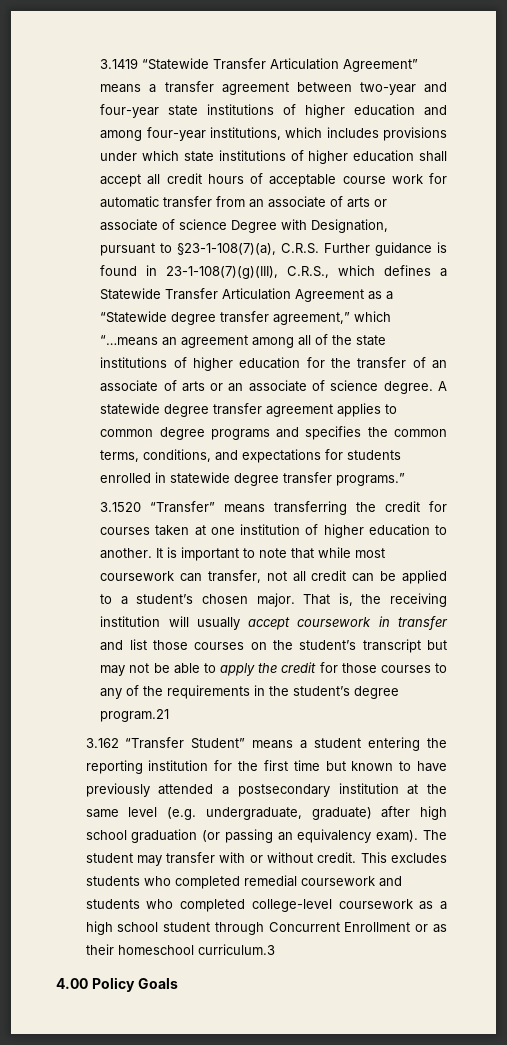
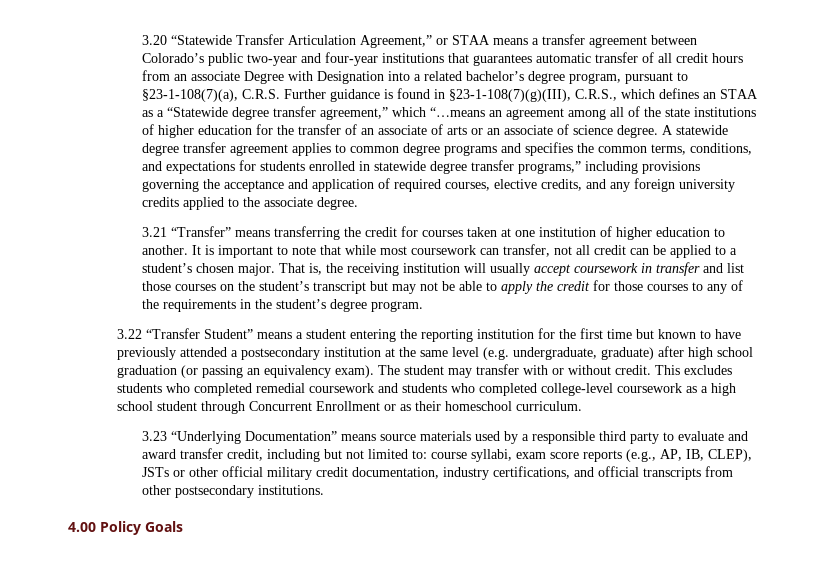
[100,58,139,69] 3.1419 -> [142,35,168,45] 3.20
[343,59,419,72] Agreement” -> [360,35,491,48] Agreement,” or STAA
(352, 87) none -> [142,53,244,66] Colorado’s public
[168,104,447,118] [100,127,447,141] [100,150,447,164] [100,173,447,187] [100,196,388,208] [100,219,389,233] state institutions of higher education and among four-year institutions, which includes provisions under which state institutions of higher education shall accept all credit hours of acceptable course work for automatic transfer from an associate of arts or associate of science Degree with Designation, -> [382,52,744,66] [142,70,622,84] institutions that guarantees automatic transfer of all credit hours from an associate Degree with Designation into a related bachelor’s degree program,
[166,266,279,279] 23-1-108(7)(g)(III), -> [449,89,572,102] §23-1-108(7)(g)(III),
[439,268,447,277] [100,288,365,302] a Statewide Transfer Articulation Agreement -> [703,89,759,99] an STAA
[336,473,406,486] [100,502,142,512] programs.” // 3.1520 -> [518,161,701,174] [142,178,736,192] [142,197,359,210] [142,227,168,237] programs,” including provisions governing the acceptance and application of required courses, elective credits, and any foreign university credits applied to the associate degree. // 3.21
[100,709,170,722] [85,738,119,748] program.21 // 3.162 -> [371,301,424,312] [117,329,143,339] program. // 3.22
[197,944,275,955] curriculum.3 -> [516,401,583,411] [142,431,749,444] [142,448,753,462] [142,466,734,480] [142,485,325,498] curriculum. // 3.23 “Underlying Documentation” means source materials used by a responsible third party to evaluate and award transfer credit, including but not limited to: course syllabi, exam score reports (e.g., AP, IB, CLEP), JSTs or other official military credit documentation, industry certifications, and official transcripts from other postsecondary institutions.

